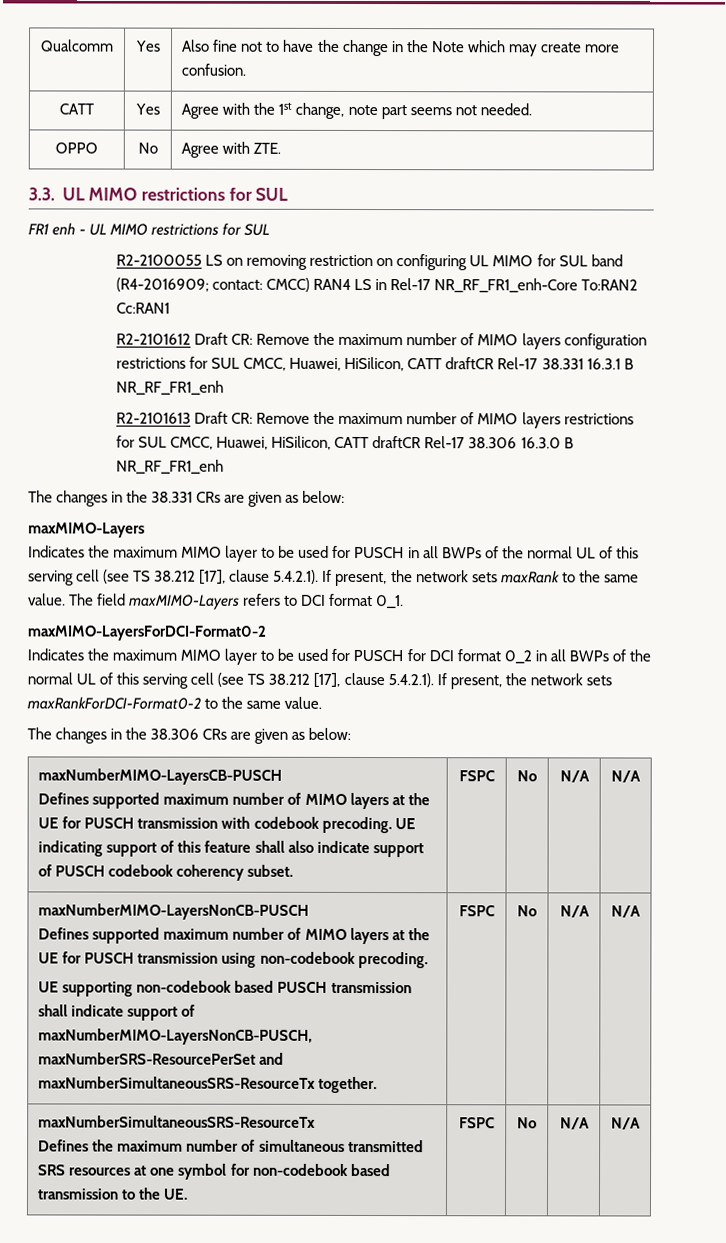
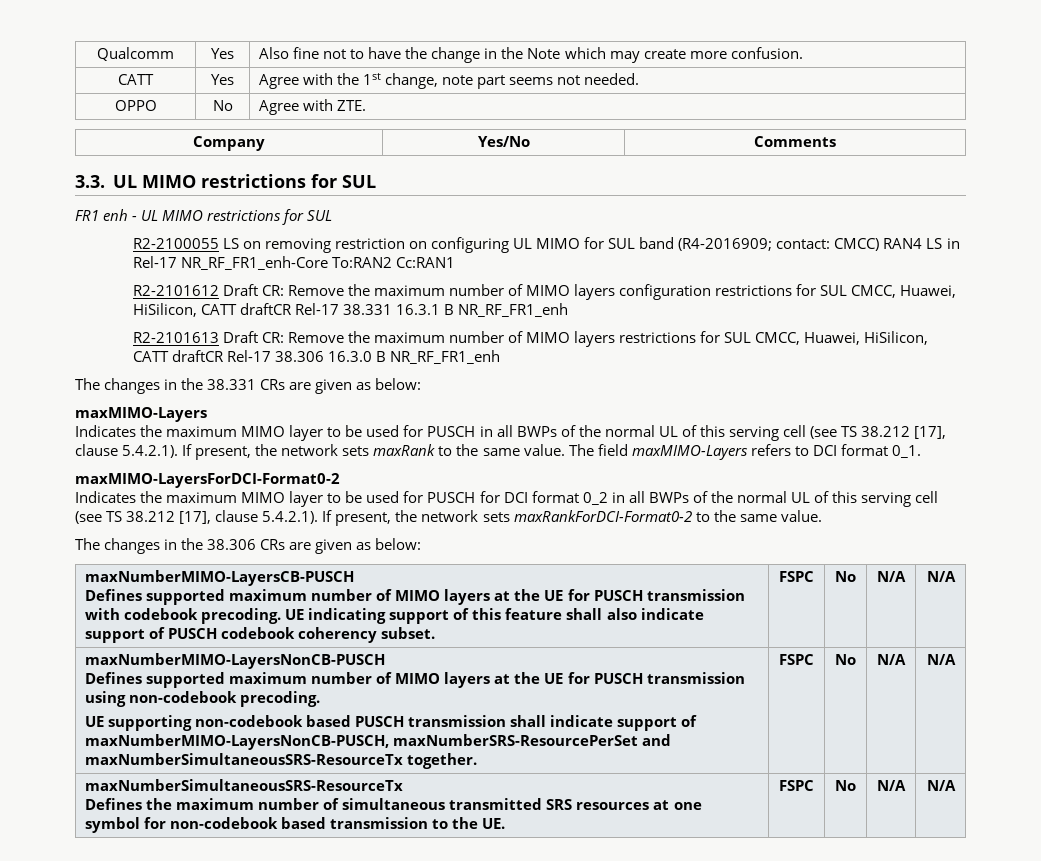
(282, 148) none -> [193,136,265,151] [477,136,530,147] [754,136,836,147] // Company | Yes/No | Comments

